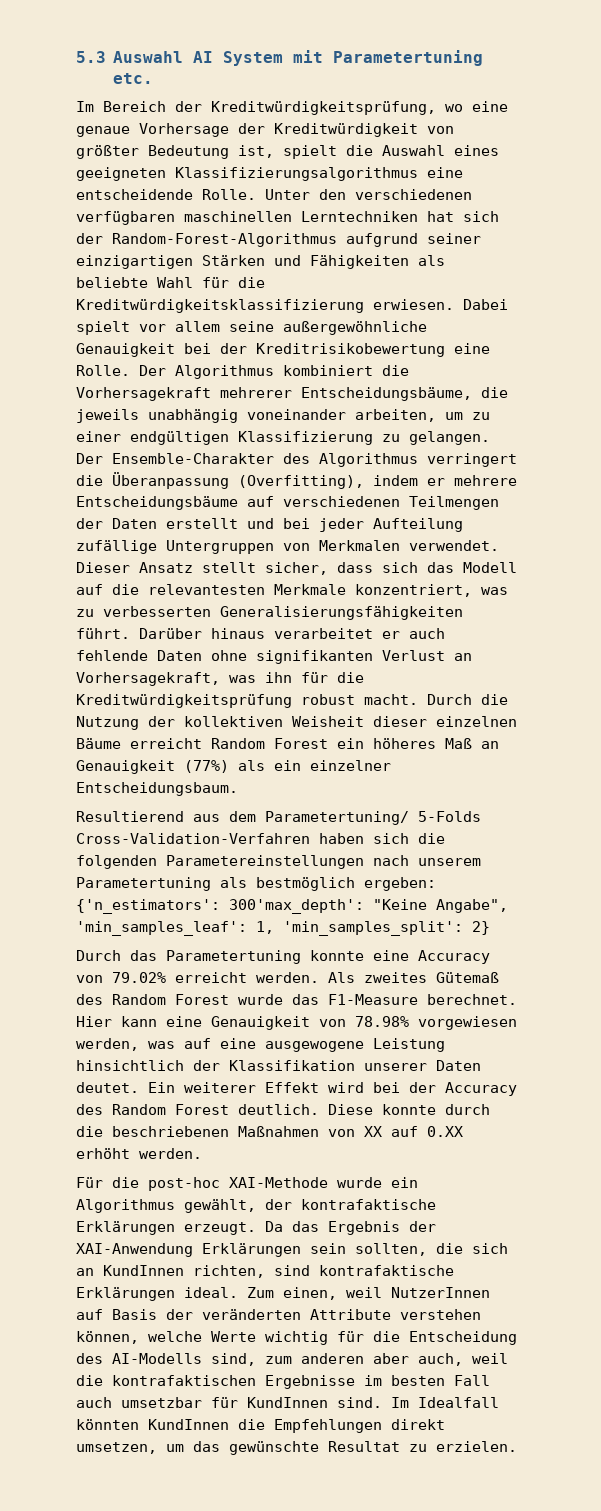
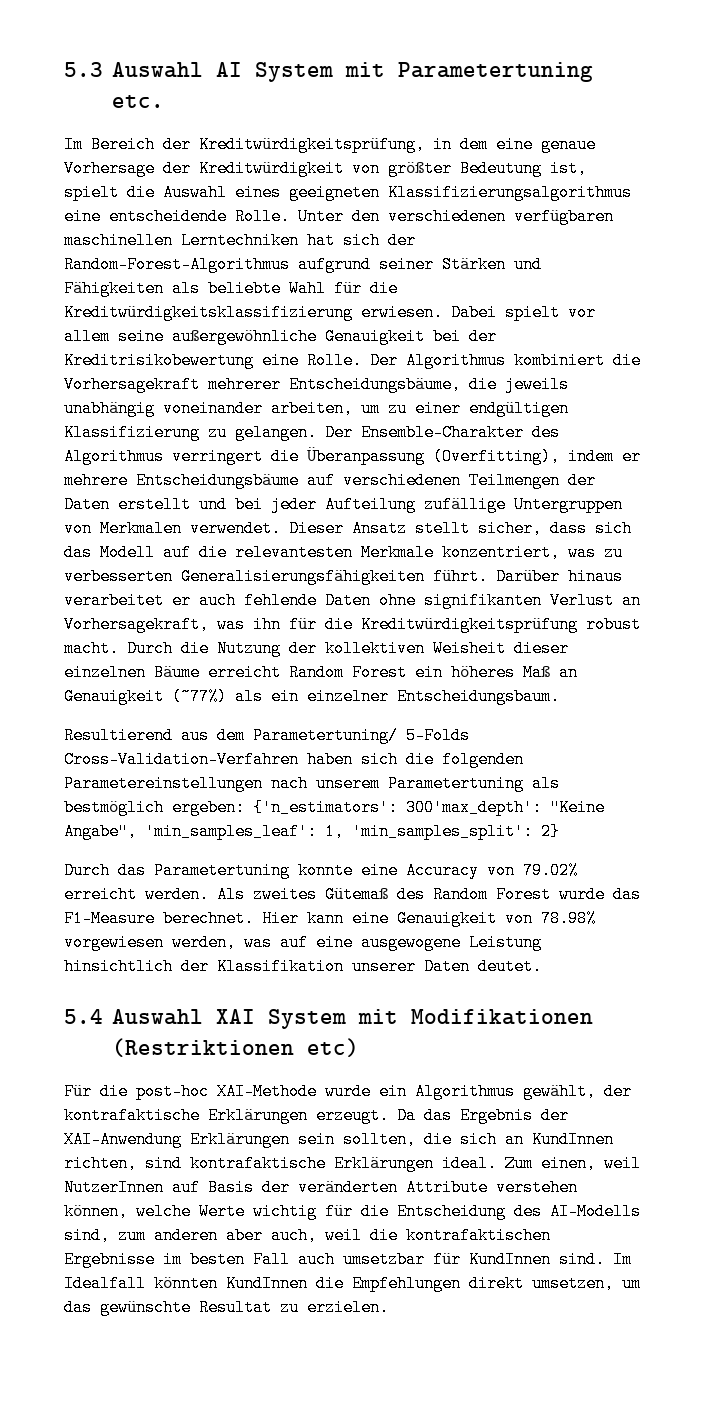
[445,104,463,112] wo -> [433,136,488,153] in dem
[76,255,193,269] einzigartigen -> (434, 264) none
[184,760,229,773] (77%) -> [172,688,227,705] (~77%)
[148,1082,517,1096] [76,1104,490,1115] [76,1126,463,1137] [76,1148,202,1159] Ein weiterer Effekt wird bei der Accuracy des Random Forest deutlich. Diese konnte durch die beschriebenen Maßnahmen von XX auf 0.XX erhöht werden. -> [64,1009,593,1029] [112,1038,359,1057] // 5.4 Auswahl XAI System mit Modifikationen (Restriktionen etc)

